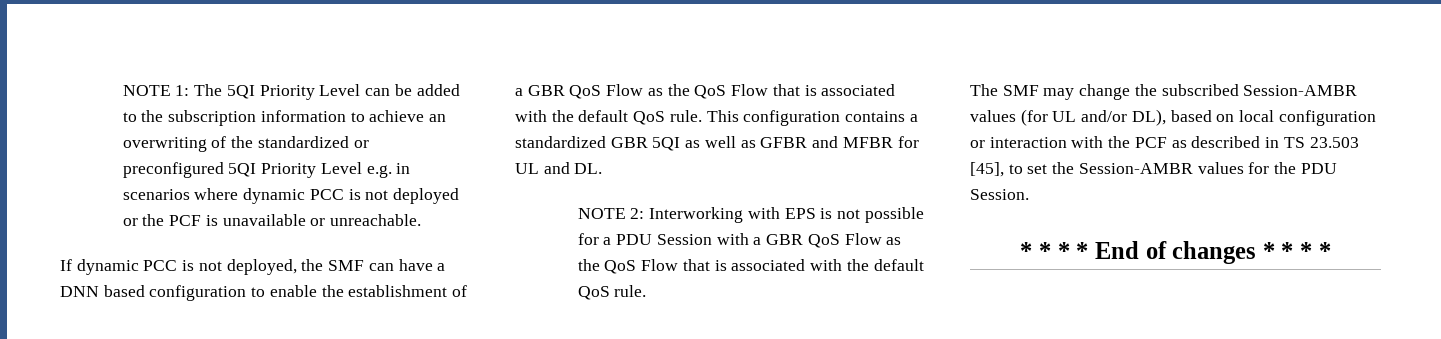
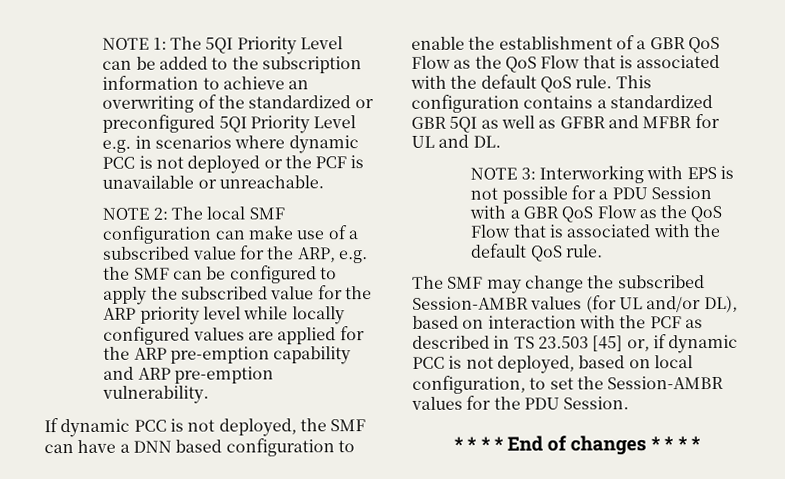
(422, 220) none -> [102,206,285,220] [102,225,358,244] [103,245,368,264] [103,265,337,284] [103,285,372,305] [103,306,345,325] [103,326,365,345] [103,346,352,365] [103,366,274,384] [102,385,210,404] // NOTE 2: The local SMF configuration can make use of a subscribed value for the ARP, e.g. the SMF can be configured to apply the subscribed value for the ARP priority level while locally configured values are applied for the ARP pre-emption capability and ARP pre-emption vulnerability.
[630,208,645,219] 2: -> [520,167,536,180] 3:
[1239,110,1376,126] [970,140,985,148] local configuration or -> (485, 324) none
[970,162,1004,177] [45], -> [592,334,739,354] [412,355,693,374] [412,375,526,394] [45] or, if dynamic PCC is not deployed, based on local configuration,

